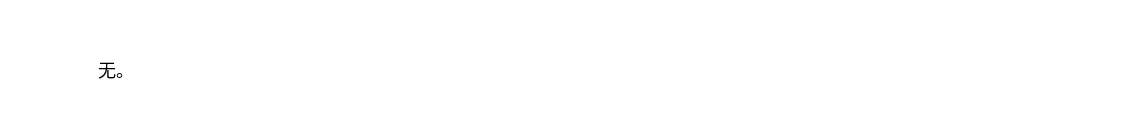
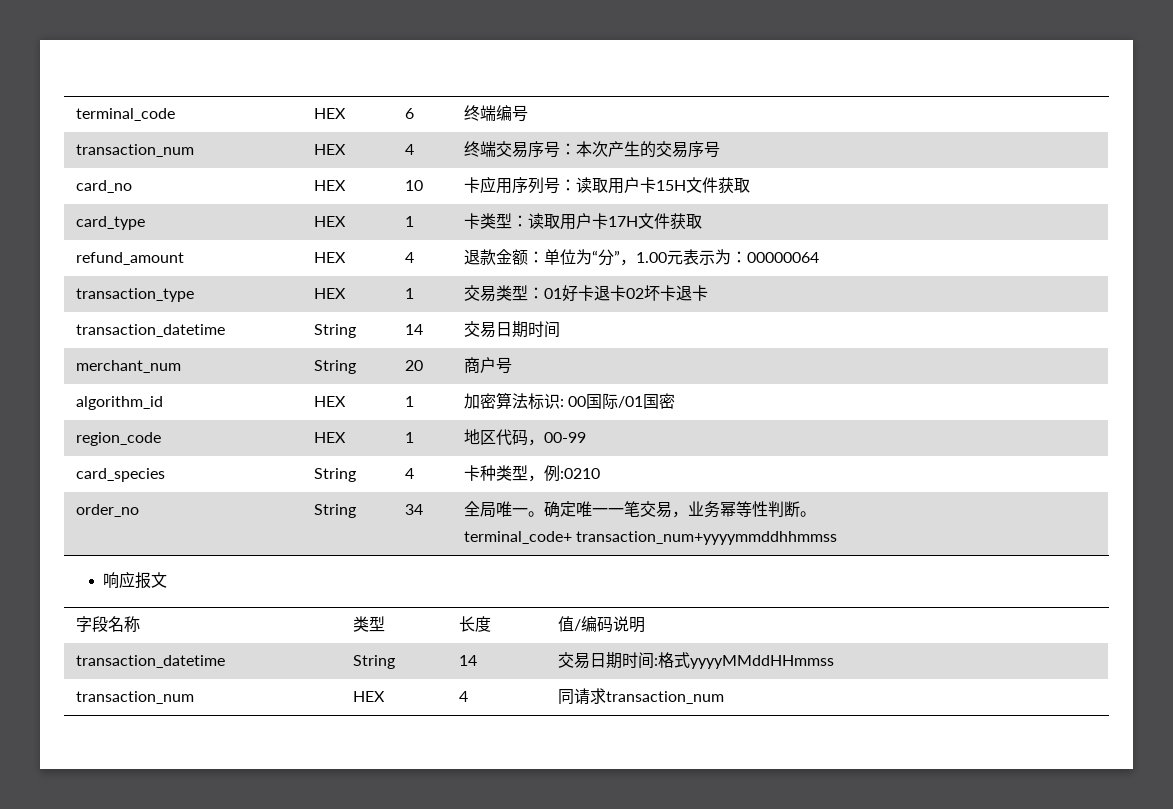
[98,62,134,79] 无。 -> [75,108,175,121] [313,108,346,119] [404,108,414,119] [463,105,528,122] [75,144,194,157] [313,144,346,155] [404,144,414,155] [463,141,720,158] [75,180,132,193] [313,180,346,191] [404,180,423,191] [463,176,750,194] [75,216,145,230] [313,216,346,227] [404,216,414,227] [463,213,702,230] [75,252,184,265] [313,252,346,263] [404,252,414,263] [463,249,819,266] [75,288,194,302] [313,288,346,299] [404,288,414,299] [463,285,708,302] [75,324,225,337] [313,324,356,338] [404,324,423,335] [463,321,560,338] [75,360,181,373] [313,360,356,374] [404,360,423,371] [463,357,512,374] [75,396,163,410] [313,396,346,407] [404,396,414,407] [463,392,676,410] [75,432,161,446] [313,432,346,443] [404,432,414,443] [463,429,586,446] [75,468,165,482] [313,468,356,482] [404,468,414,479] [463,465,600,482] [75,504,139,517] [313,504,356,518] [404,504,423,515] [463,501,816,518] [463,531,838,545] [103,571,168,589] [75,616,140,632] [352,616,385,632] [458,616,491,632] [557,616,645,633] [75,655,225,668] [352,655,395,669] [458,655,477,666] [557,652,834,669] [75,691,194,704] [352,691,385,702] [458,691,468,702] [557,688,724,705] terminal_code | HEX | 6 | 终端编号 // transaction_num | HEX | 4 | 终端交易序号：本次产生的交易序号 // card_no | HEX | 10 | 卡应用序列号：读取用户卡15H文件获取 // card_type | HEX | 1 | 卡类型：读取用户卡17H文件获取 // refund_amount | HEX | 4 | 退款金额：单位为“分”，1.00元表示为：00000064 // transaction_type | HEX | 1 | 交易类型：01好卡退卡02坏卡退卡 // transaction_datetime | String | 14 | 交易日期时间 // merchant_num | String | 20 | 商户号 // algorithm_id | HEX | 1 | 加密算法标识: 00国际/01国密 // region_code | HEX | 1 | 地区代码，00-99 // card_species | String | 4 | 卡种类型，例:0210 // order_no | String | 34 | 全局唯一。确定唯一一笔交易，业务幂等性判断。 // terminal_code+ transaction_num+yyyymmddhhmmss // 响应报文 // 字段名称 | 类型 | 长度 | 值/编码说明 // transaction_datetime | String | 14 | 交易日期时间:格式yyyyMMddHHmmss // transaction_num | HEX | 4 | 同请求transaction_num

